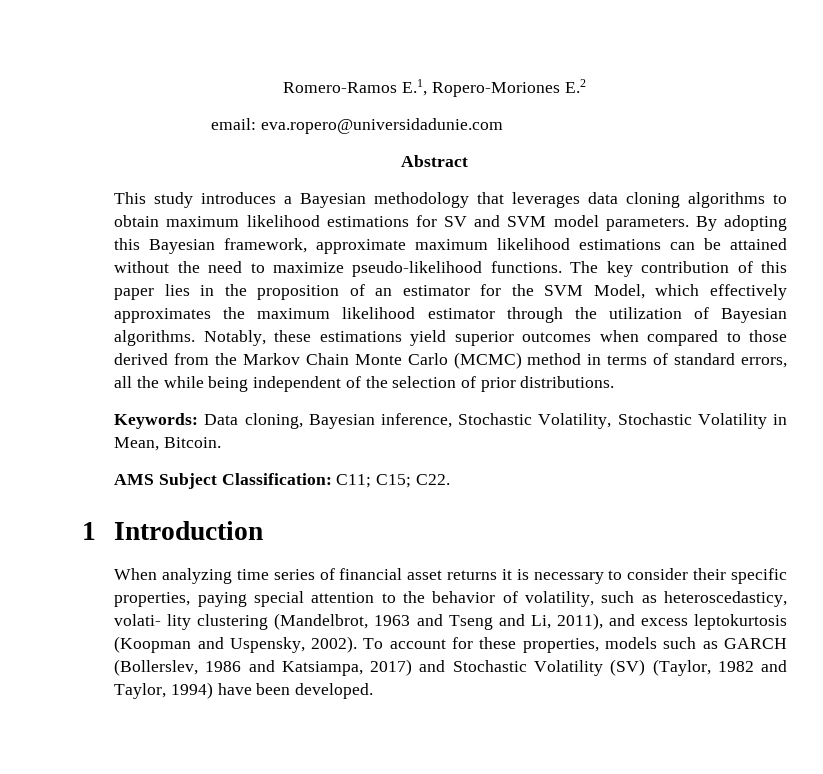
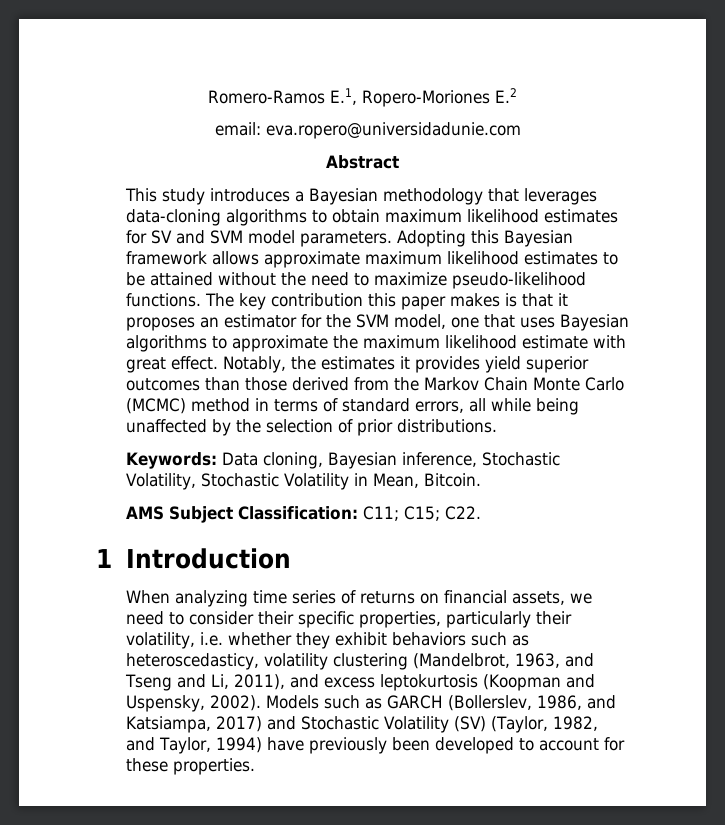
[588,192,681,208] data cloning -> [125,209,221,226] data-cloning
[326,216,409,227] estimations -> [543,209,618,223] estimates
[695,215,787,231] [114,238,308,254] By adopting this Bayesian framework, -> [396,230,573,247] [125,251,259,265] Adopting this Bayesian framework allows
[579,239,696,250] estimations can -> [523,251,618,265] estimates to
[737,261,753,273] of -> (363, 300) none
[164,284,365,300] lies in the proposition of -> [449,293,568,307] [125,317,195,331] makes is that it proposes
[593,284,788,300] [114,307,787,323] [114,330,741,346] Model, which effectively approximates the maximum likelihood estimator through the utilization of Bayesian algorithms. Notably, these estimations yield superior outcomes when compared to -> [393,314,629,331] [125,335,626,352] [125,356,589,373] [125,377,240,391] model, one that uses Bayesian algorithms to approximate the maximum likelihood estimate with great effect. Notably, the estimates it provides yield superior outcomes than
[136,376,159,388] the -> (486, 405) none
[253,376,361,392] independent of -> [125,419,231,436] unaffected by
[339,568,604,584] financial asset returns it is necessary -> [359,590,592,605] [125,611,164,625] returns on financial assets, we need
[197,591,594,607] paying special attention to the behavior of volatility, -> [445,611,572,628] [125,632,466,649] particularly their volatility, i.e. whether they exhibit behaviors
[114,614,192,630] volati- lity -> [263,653,328,670] volatility
[374,615,411,626] 1963 -> [514,653,560,668] 1963,
[363,637,658,653] To account for these properties, models -> [265,695,319,709] Models
[205,661,242,672] 1986 -> [536,695,582,710] 1986,
[717,661,754,672] 1982 -> [552,716,598,731] 1982,
[256,683,374,699] been developed. -> [308,737,625,754] [125,758,255,775] previously been developed to account for these properties.

